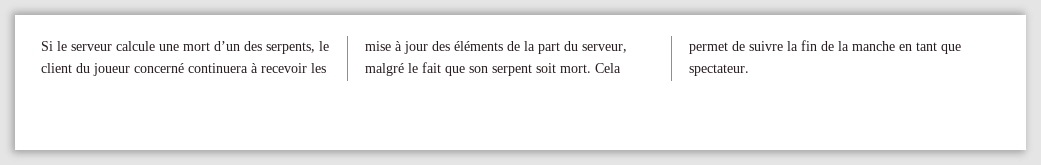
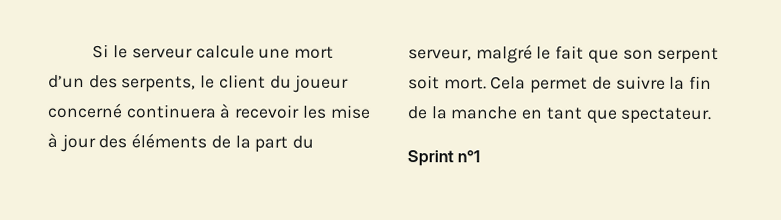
(749, 70) none -> [407,150,481,167] // Sprint n°1

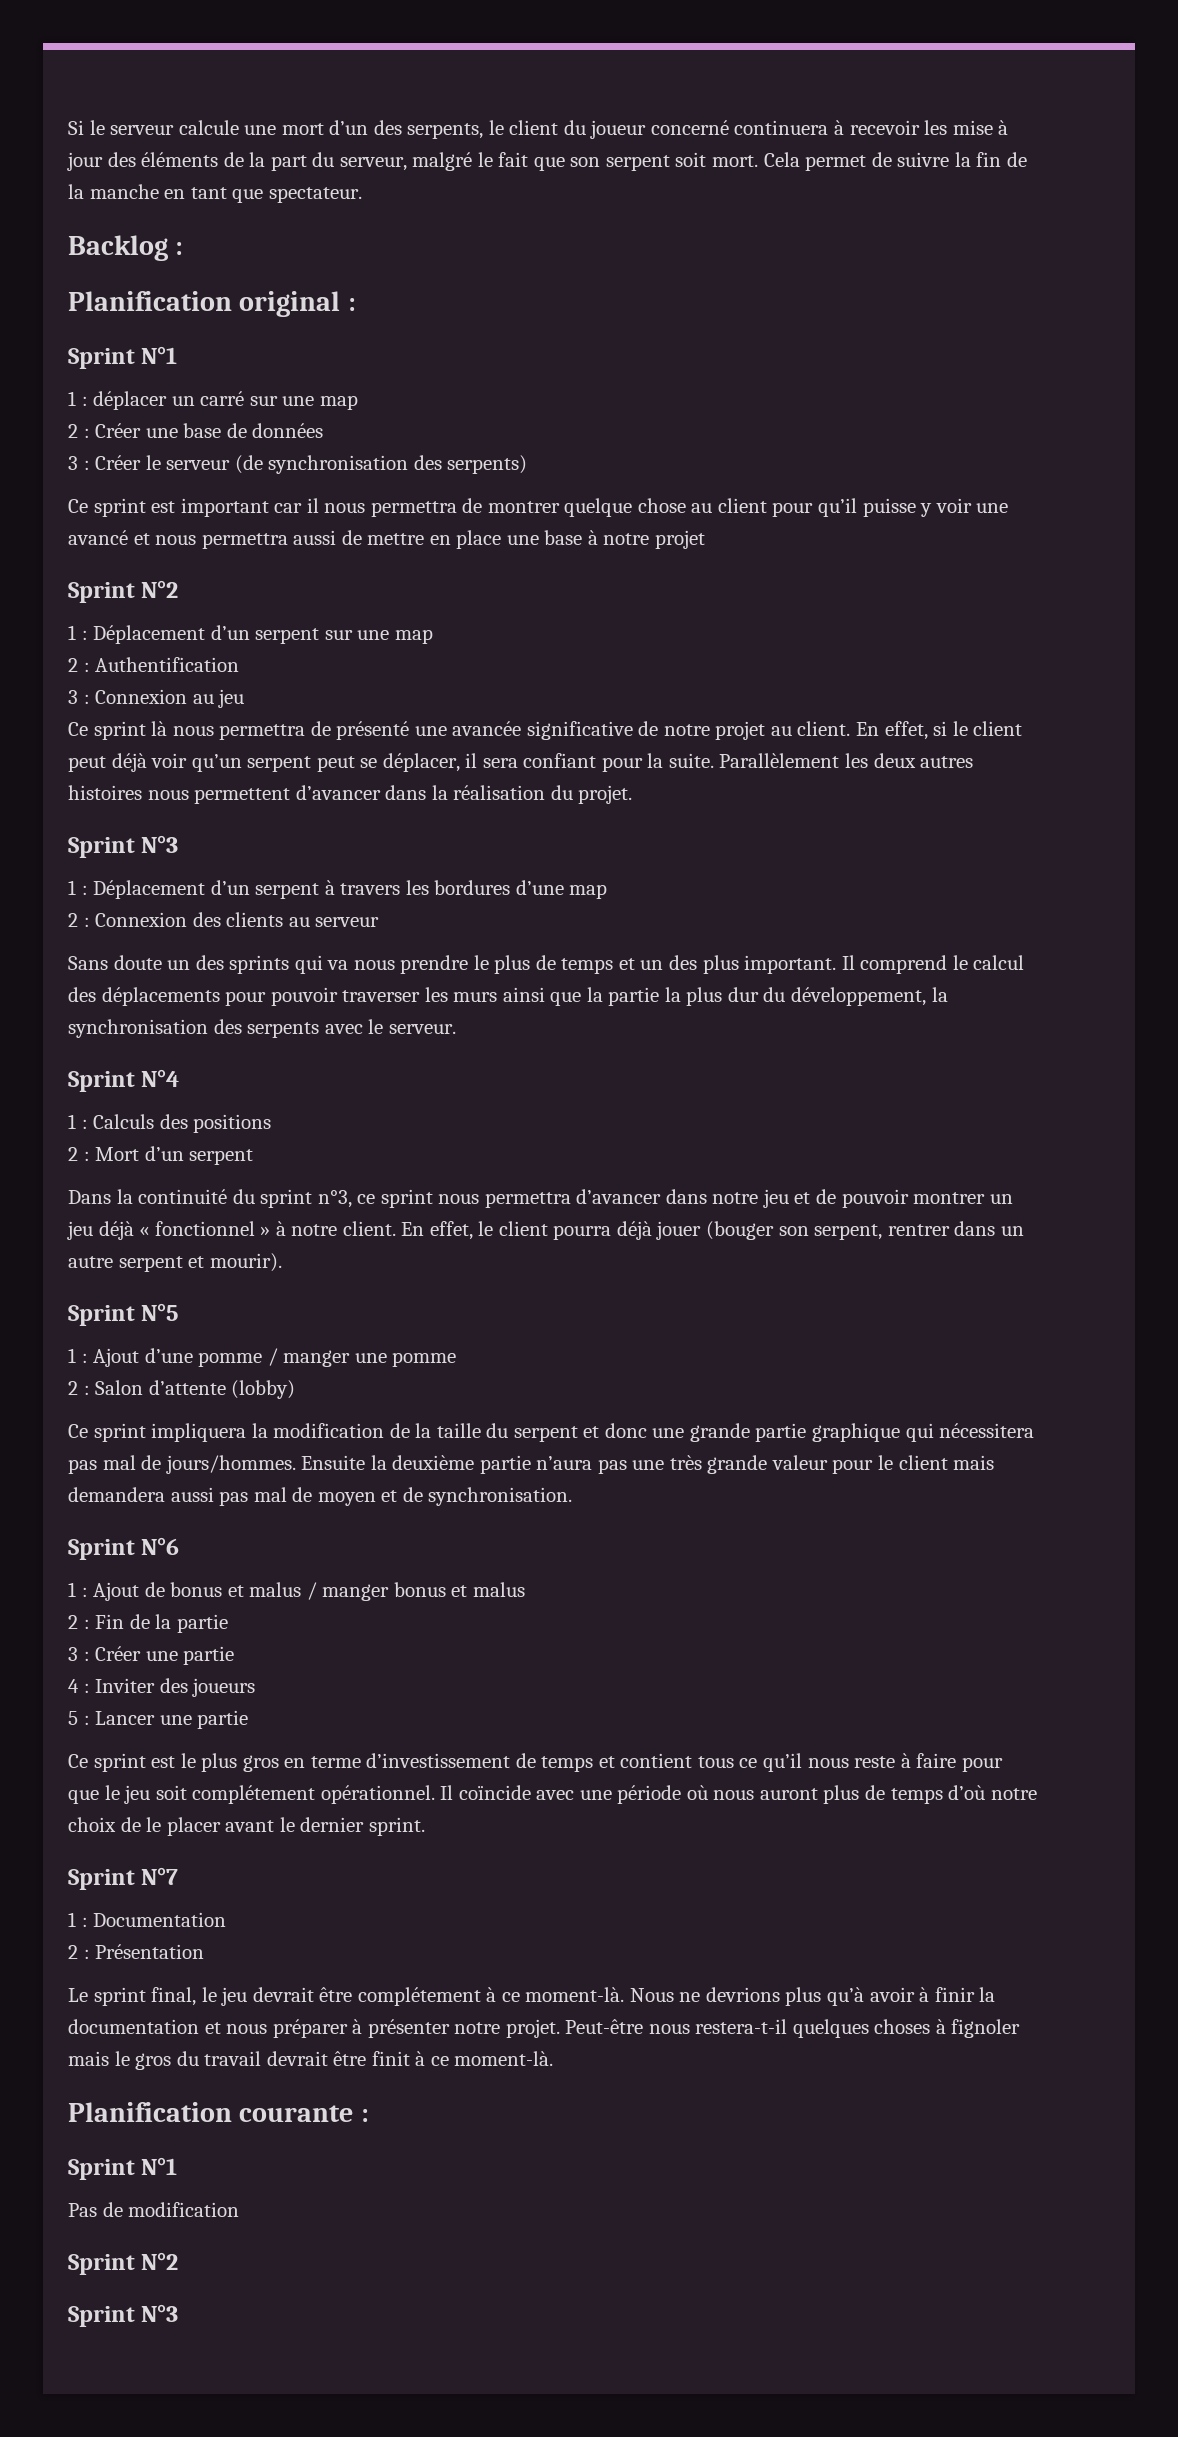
[407,150,481,167] Sprint n°1 -> [68,235,184,261] [68,291,356,317] [68,346,178,369] [68,391,358,410] [68,423,324,438] [68,455,528,474] [68,498,1009,517] [68,530,705,549] [68,580,179,603] [68,625,433,644] [68,657,240,672] [68,689,245,708] [68,721,1023,740] [68,753,974,772] [68,785,633,804] [68,835,179,858] [68,880,608,899] [68,912,380,927] [68,955,1025,974] [68,987,948,1006] [68,1019,456,1038] [68,1069,180,1092] [68,1114,272,1133] [68,1146,254,1165] [68,1189,1013,1208] [67,1221,1024,1240] [68,1253,282,1272] [68,1303,179,1326] [68,1348,457,1367] [68,1380,296,1399] [68,1423,1035,1442] [68,1455,995,1474] [68,1487,573,1506] [68,1537,180,1560] [68,1582,525,1601] [68,1614,228,1633] [68,1646,235,1665] [68,1678,256,1697] [68,1710,249,1729] [68,1753,1003,1772] [68,1785,1037,1804] [68,1817,425,1836] [68,1867,179,1890] [68,1912,227,1927] [68,1944,205,1959] [68,1987,996,2006] [68,2019,1021,2038] [68,2051,554,2070] [68,2102,369,2122] [68,2157,178,2180] [68,2202,240,2217] [68,2252,179,2275] [68,2304,179,2327] Backlog : // Planification original : // Sprint N°1 // 1 : déplacer un carré sur une map // 2 : Créer une base de données // 3 : Créer le serveur (de synchronisation des serpents) // Ce sprint est important car il nous permettra de montrer quelque chose au client pour qu’il puisse y voir une avancé et nous permettra aussi de mettre en place une base à notre projet // Sprint N°2 // 1 : Déplacement d’un serpent sur une map // 2 : Authentification // 3 : Connexion au jeu // Ce sprint là nous permettra de présenté une avancée significative de notre projet au client. En effet, si le client peut déjà voir qu’un serpent peut se déplacer, il sera confiant pour la suite. Parallèlement les deux autres histoires nous permettent d’avancer dans la réalisation du projet. // Sprint N°3 // 1 : Déplacement d’un serpent à travers les bordures d’une map // 2 : Connexion des clients au serveur // Sans doute un des sprints qui va nous prendre le plus de temps et un des plus important. Il comprend le calcul des déplacements pour pouvoir traverser les murs ainsi que la partie la plus dur du développement, la synchronisation des serpents avec le serveur. // Sprint N°4 // 1 : Calculs des positions // 2 : Mort d’un serpent // Dans la continuité du sprint n°3, ce sprint nous permettra d’avancer dans notre jeu et de pouvoir montrer un jeu déjà « fonctionnel » à notre client. En effet, le client pourra déjà jouer (bouger son serpent, rentrer dans un autre serpent et mourir). // Sprint N°5 // 1 : Ajout d’une pomme / manger une pomme // 2 : Salon d’attente (lobby) // Ce sprint impliquera la modification de la taille du serpent et donc une grande partie graphique qui nécessitera pas mal de jours/hommes. Ensuite la deuxième partie n’aura pas une très grande valeur pour le client mais demandera aussi pas mal de moyen et de synchronisation. // Sprint N°6 // 1 : Ajout de bonus et malus / manger bonus et malus // 2 : Fin de la partie // 3 : Créer une partie // 4 : Inviter des joueurs // 5 : Lancer une partie // Ce sprint est le plus gros en terme d’investissement de temps et contient tous ce qu’il nous reste à faire pour que le jeu soit complétement opérationnel. Il coïncide avec une période où nous auront plus de temps d’où notre choix de le placer avant le dernier sprint. // Sprint N°7 // 1 : Documentation // 2 : Présentation // Le sprint final, le jeu devrait être complétement à ce moment-là. Nous ne devrions plus qu’à avoir à finir la documentation et nous préparer à présenter notre projet. Peut-être nous restera-t-il quelques choses à fignoler mais le gros du travail devrait être finit à ce moment-là. // Planification courante : // Sprint N°1 // Pas de modification // Sprint N°2 // Sprint N°3

